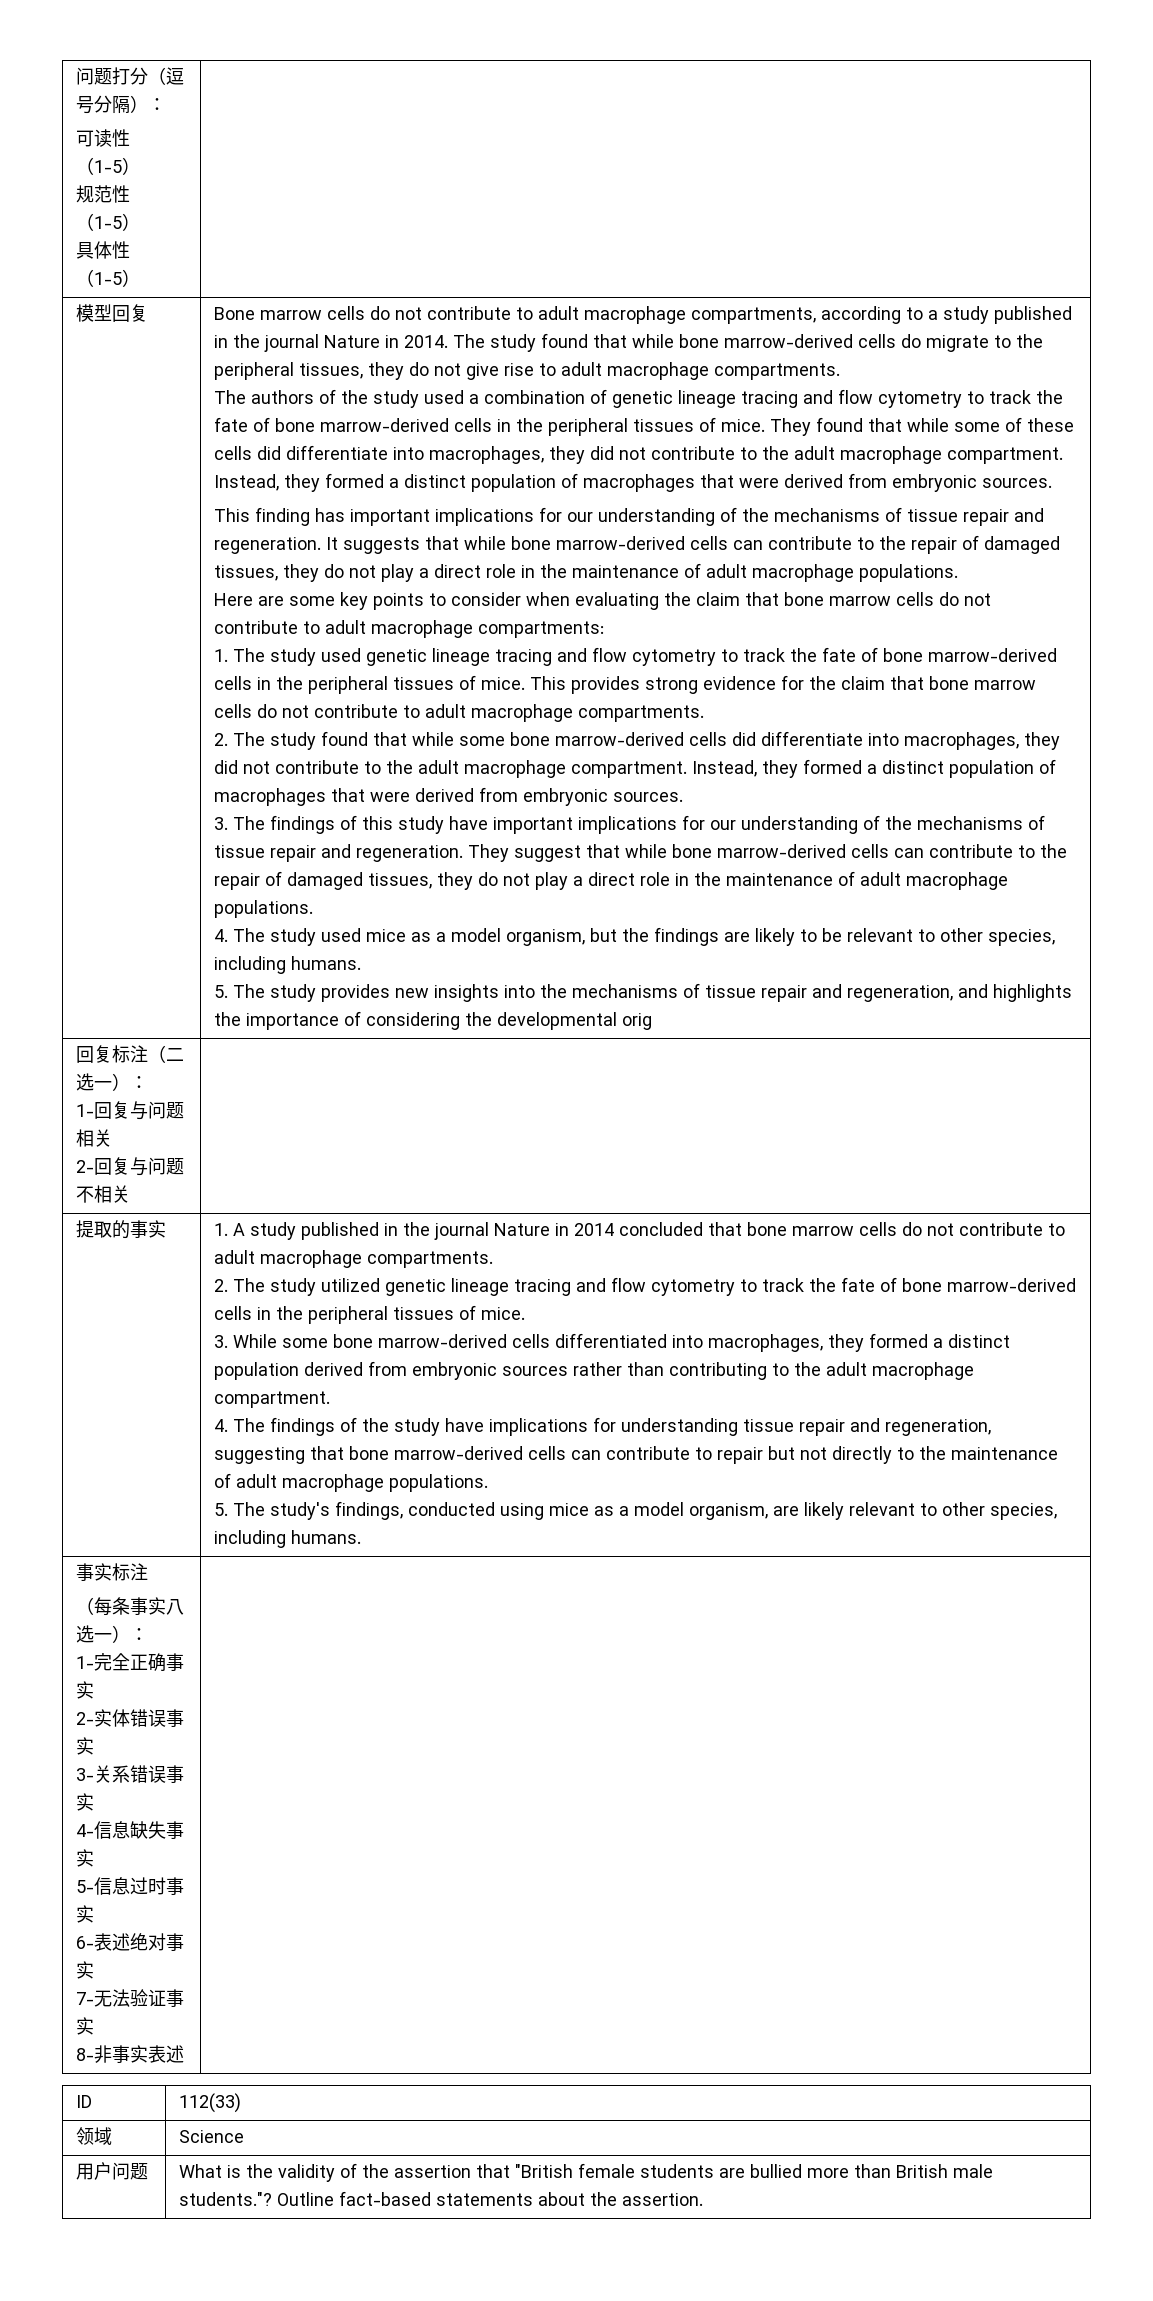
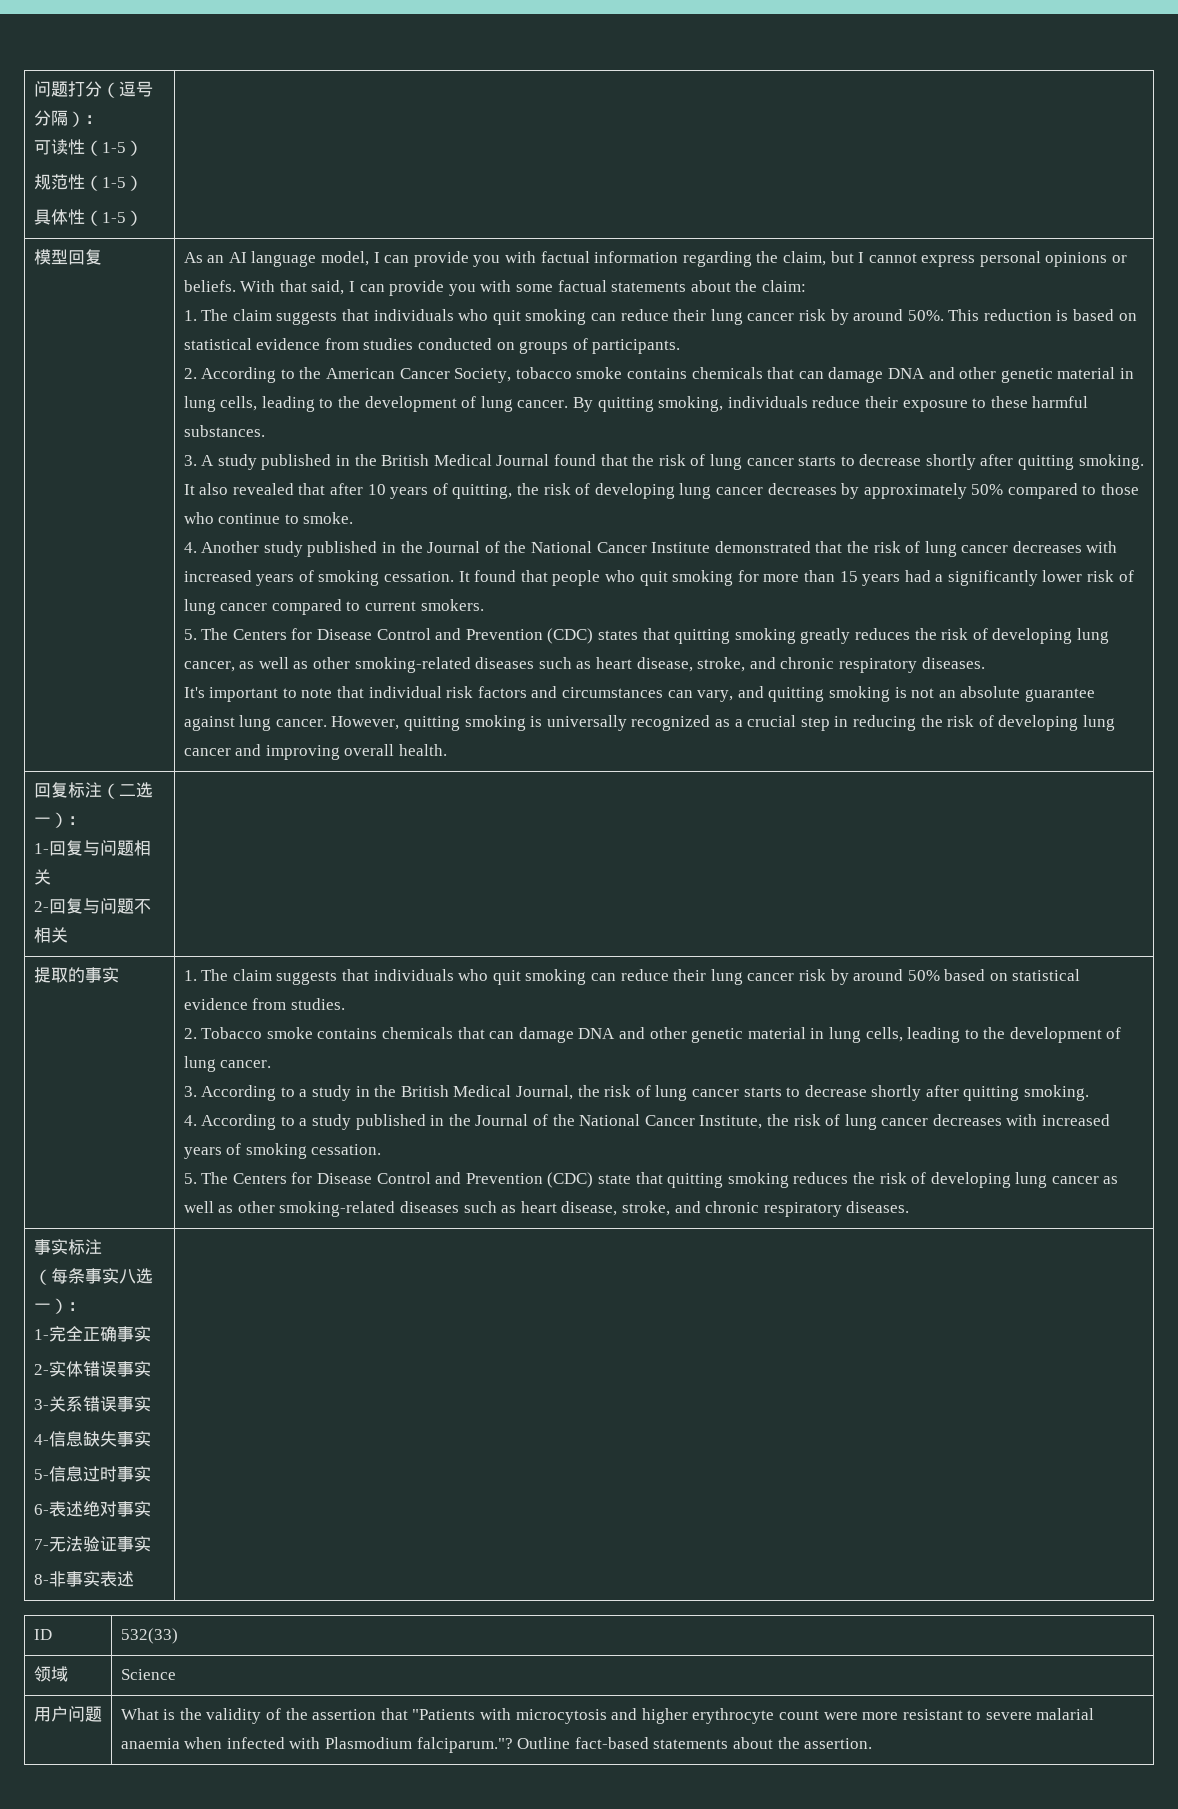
[214,306,1073,324] [214,333,1044,352] [214,362,841,380] [214,389,1064,408] [214,417,1075,436] [214,445,1064,464] [214,473,1053,492] [214,507,1045,526] [214,535,1061,554] [214,563,959,582] [214,592,992,610] [214,620,605,638] [214,647,1058,666] [214,675,1037,694] [214,704,705,722] [214,731,1061,750] [214,759,1057,778] [214,787,684,806] [214,815,1046,834] [214,844,1068,862] [214,871,1009,890] [214,900,314,918] [214,927,1056,946] [214,956,362,974] [214,983,1073,1002] [214,1011,653,1030] Bone marrow cells do not contribute to adult macrophage compartments, according to a study published in the journal Nature in 2014. The study found that while bone marrow-derived cells do migrate to the peripheral tissues, they do not give rise to adult macrophage compartments. // The authors of the study used a combination of genetic lineage tracing and flow cytometry to track the fate of bone marrow-derived cells in the peripheral tissues of mice. They found that while some of these cells did differentiate into macrophages, they did not contribute to the adult macrophage compartment. Instead, they formed a distinct population of macrophages that were derived from embryonic sources. // This finding has important implications for our understanding of the mechanisms of tissue repair and regeneration. It suggests that while bone marrow-derived cells can contribute to the repair of damaged tissues, they do not play a direct role in the maintenance of adult macrophage populations. // Here are some key points to consider when evaluating the claim that bone marrow cells do not contribute to adult macrophage compartments: // 1. The study used genetic lineage tracing and flow cytometry to track the fate of bone marrow-derived cells in the peripheral tissues of mice. This provides strong evidence for the claim that bone marrow cells do not contribute to adult macrophage compartments. // 2. The study found that while some bone marrow-derived cells did differentiate into macrophages, they did not contribute to the adult macrophage compartment. Instead, they formed a distinct population of macrophages that were derived from embryonic sources. // 3. The findings of this study have important implications for our understanding of the mechanisms of tissue repair and regeneration. They suggest that while bone marrow-derived cells can contribute to the repair of damaged tissues, they do not play a direct role in the maintenance of adult macrophage populations. // 4. The study used mice as a model organism, but the findings are likely to be relevant to other species, including humans. // 5. The study provides new insights into the mechanisms of tissue repair and regeneration, and highlights the importance of considering the developmental orig -> [183,251,1128,267] [183,280,806,296] [183,309,1137,325] [183,338,681,354] [183,367,1134,383] [183,396,1089,412] [183,425,265,437] [183,454,1144,470] [183,483,1140,499] [183,512,354,524] [183,541,1118,557] [183,570,1134,586] [183,599,484,615] [183,628,1109,644] [183,657,985,673] [183,686,1095,702] [183,715,1115,731] [183,744,448,760] As an AI language model, I can provide you with factual information regarding the claim, but I cannot express personal opinions or beliefs. With that said, I can provide you with some factual statements about the claim: // 1. The claim suggests that individuals who quit smoking can reduce their lung cancer risk by around 50%. This reduction is based on statistical evidence from studies conducted on groups of participants. // 2. According to the American Cancer Society, tobacco smoke contains chemicals that can damage DNA and other genetic material in lung cells, leading to the development of lung cancer. By quitting smoking, individuals reduce their exposure to these harmful substances. // 3. A study published in the British Medical Journal found that the risk of lung cancer starts to decrease shortly after quitting smoking. It also revealed that after 10 years of quitting, the risk of developing lung cancer decreases by approximately 50% compared to those who continue to smoke. // 4. Another study published in the Journal of the National Cancer Institute demonstrated that the risk of lung cancer decreases with increased years of smoking cessation. It found that people who quit smoking for more than 15 years had a significantly lower risk of lung cancer compared to current smokers. // 5. The Centers for Disease Control and Prevention (CDC) states that quitting smoking greatly reduces the risk of developing lung cancer, as well as other smoking-related diseases such as heart disease, stroke, and chronic respiratory diseases. // It's important to note that individual risk factors and circumstances can vary, and quitting smoking is not an absolute guarantee against lung cancer. However, quitting smoking is universally recognized as a crucial step in reducing the risk of developing lung cancer and improving overall health.
[233,1222,1066,1240] [214,1250,494,1268] [214,1277,1077,1296] [214,1305,526,1324] [214,1333,1011,1352] [214,1361,975,1380] [214,1391,331,1408] [214,1417,992,1436] [214,1446,1059,1464] [214,1473,489,1492] [214,1501,1058,1520] [214,1530,362,1548] A study published in the journal Nature in 2014 concluded that bone marrow cells do not contribute to adult macrophage compartments. // 2. The study utilized genetic lineage tracing and flow cytometry to track the fate of bone marrow-derived cells in the peripheral tissues of mice. // 3. While some bone marrow-derived cells differentiated into macrophages, they formed a distinct population derived from embryonic sources rather than contributing to the adult macrophage compartment. // 4. The findings of the study have implications for understanding tissue repair and regeneration, suggesting that bone marrow-derived cells can contribute to repair but not directly to the maintenance of adult macrophage populations. // 5. The study's findings, conducted using mice as a model organism, are likely relevant to other species, including humans. -> [201,969,1081,985] [183,998,345,1010] [183,1027,1122,1043] [183,1056,272,1072] [183,1085,1090,1101] [183,1114,1111,1130] [183,1143,382,1159] [183,1172,1119,1188] [183,1201,910,1217] The claim suggests that individuals who quit smoking can reduce their lung cancer risk by around 50% based on statistical evidence from studies. // 2. Tobacco smoke contains chemicals that can damage DNA and other genetic material in lung cells, leading to the development of lung cancer. // 3. According to a study in the British Medical Journal, the risk of lung cancer starts to decrease shortly after quitting smoking. // 4. According to a study published in the Journal of the National Cancer Institute, the risk of lung cancer decreases with increased years of smoking cessation. // 5. The Centers for Disease Control and Prevention (CDC) state that quitting smoking reduces the risk of developing lung cancer as well as other smoking-related diseases such as heart disease, stroke, and chronic respiratory diseases.
[179,2093,242,2113] 112(33) -> [120,1628,178,1644] 532(33)
[515,2163,994,2178] [179,2192,273,2206] "British female students are bullied more than British male students."? -> [412,1708,1095,1724] [120,1737,513,1753] "Patients with microcytosis and higher erythrocyte count were more resistant to severe malarial anaemia when infected with Plasmodium falciparum."?

